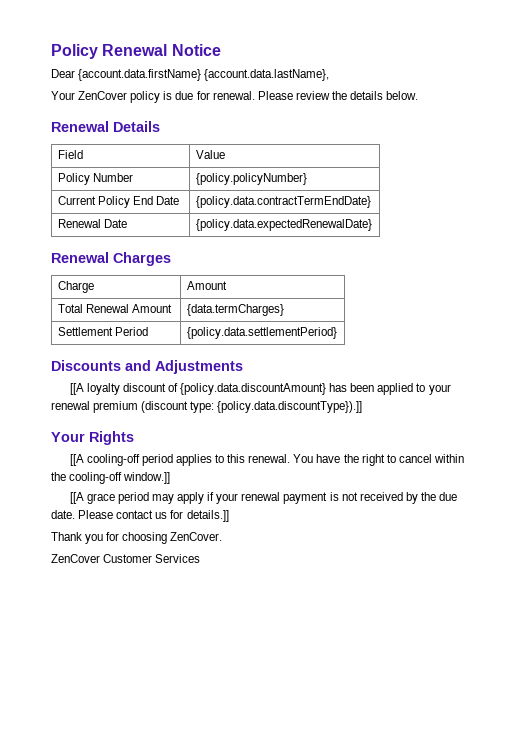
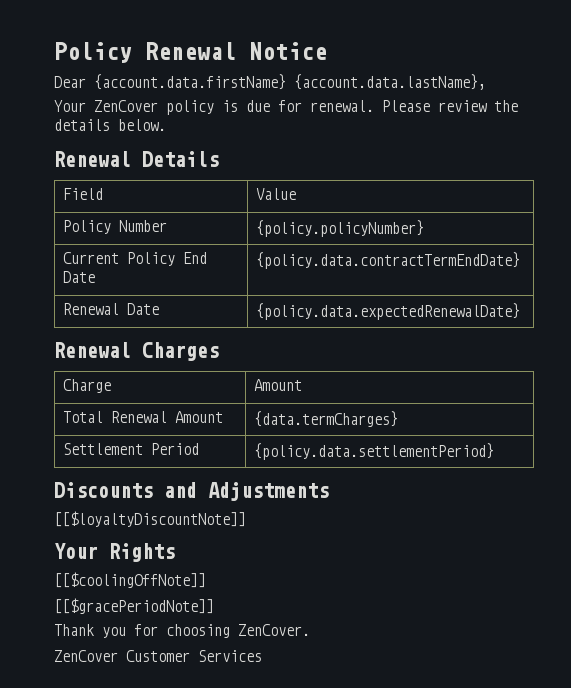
[69,383,451,395] [51,401,363,413] [51,431,134,445] [69,454,465,466] [51,472,171,484] [69,492,458,504] [51,510,229,522] [[A loyalty discount of {policy.data.discountAmount} has been applied to your renewal premium (discount type: {policy.data.discountType}).]] // Your Rights // [[A cooling-off period applies to this renewal. You have the right to cancel within the cooling-off window.]] // [[A grace period may apply if your renewal payment is not received by the due date. Please contact us for details.]] -> [54,511,246,527] [54,543,175,562] [54,572,206,588] [54,598,214,614] [[$loyaltyDiscountNote]] // Your Rights // [[$coolingOffNote]] // [[$gracePeriodNote]]

